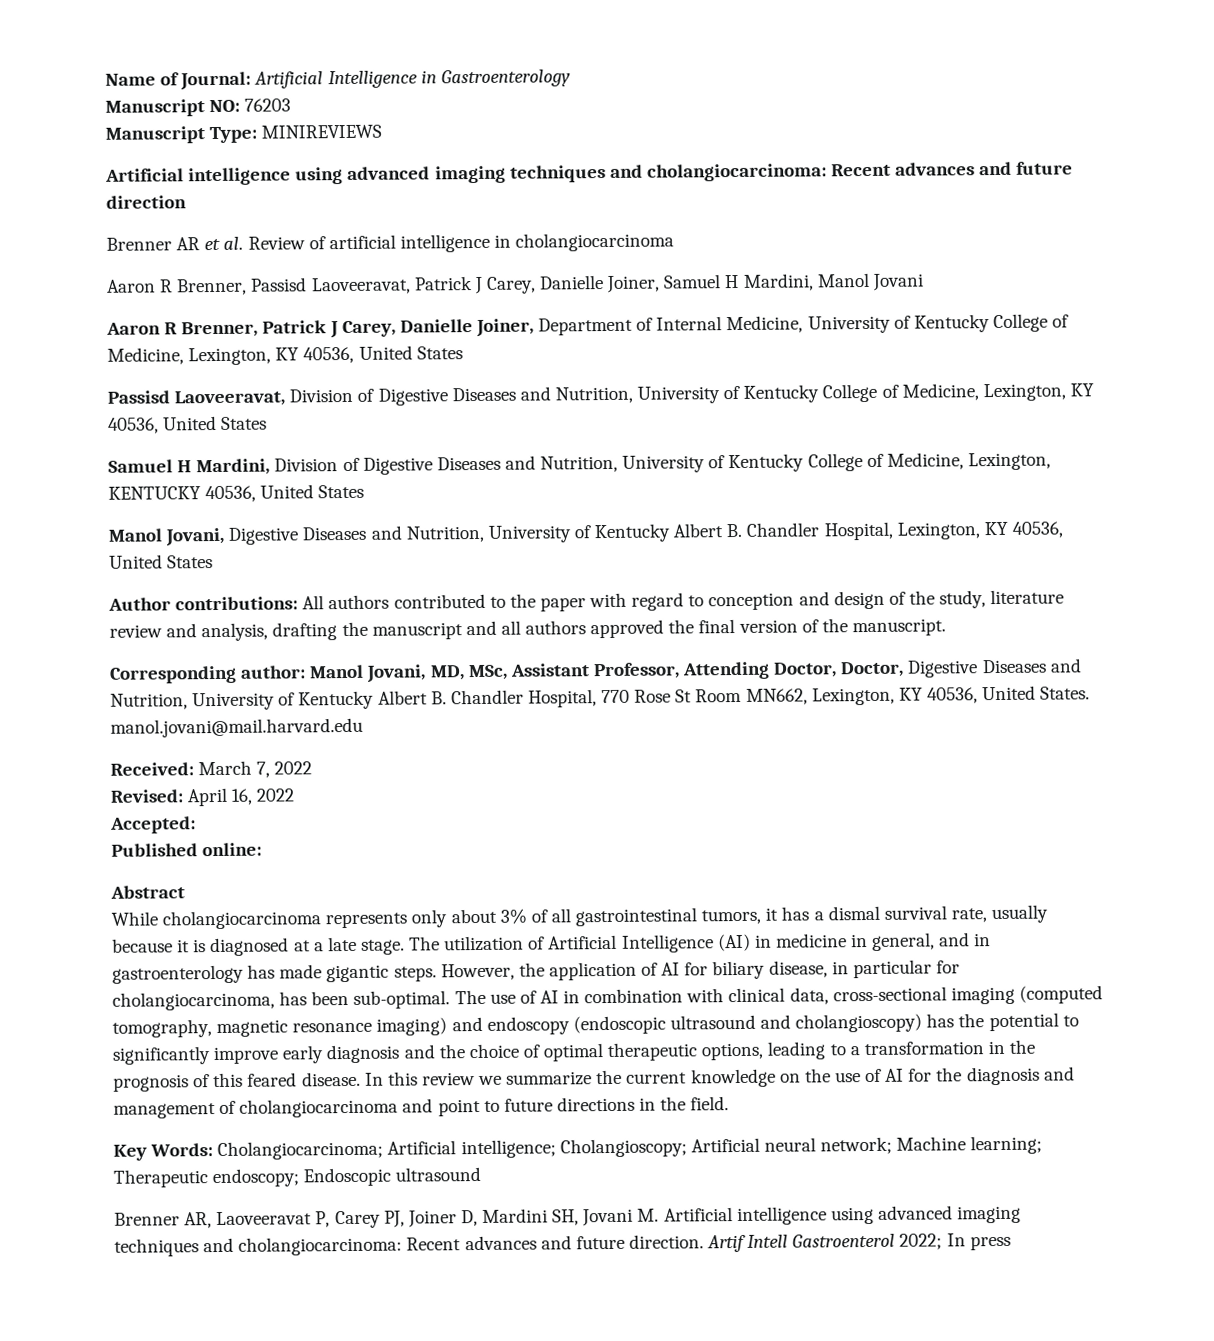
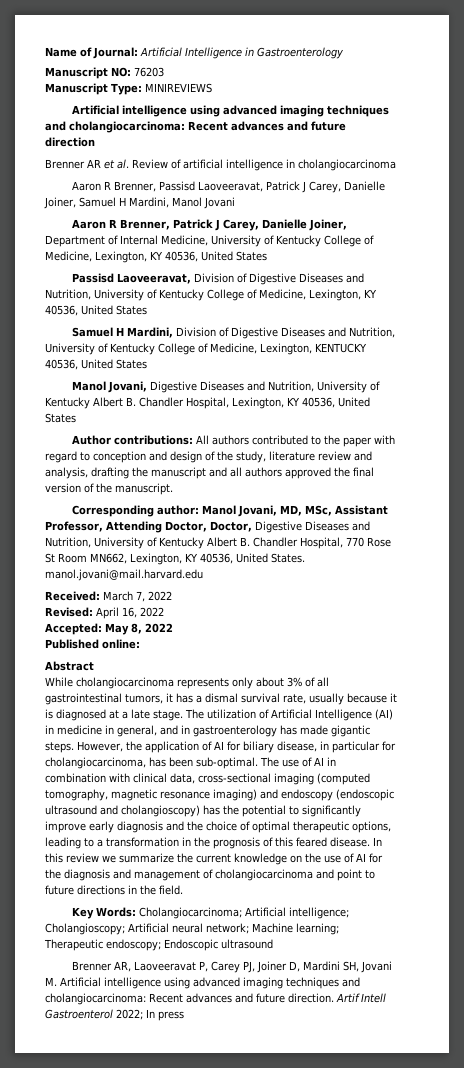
(196, 825) none -> [105,623,173,635] May 8, 2022

